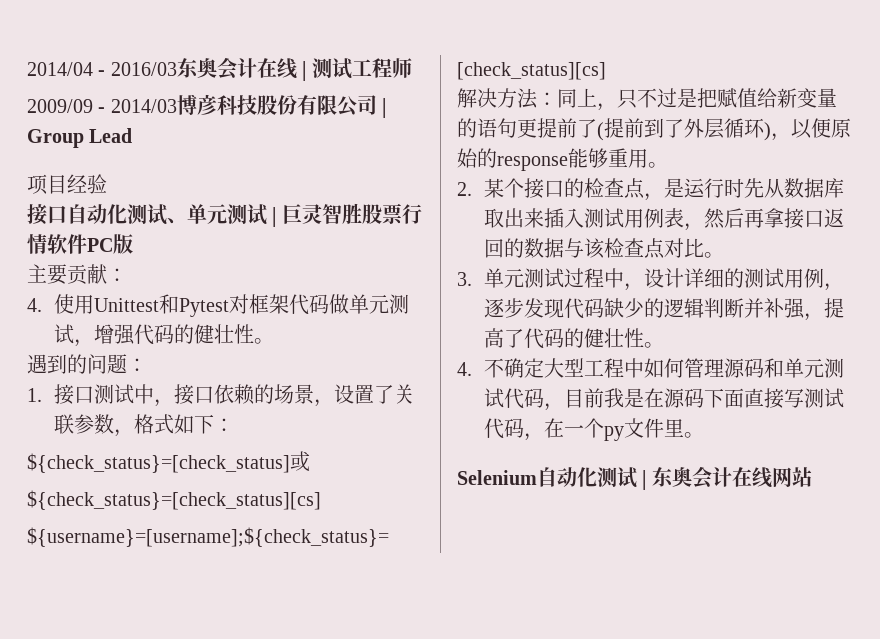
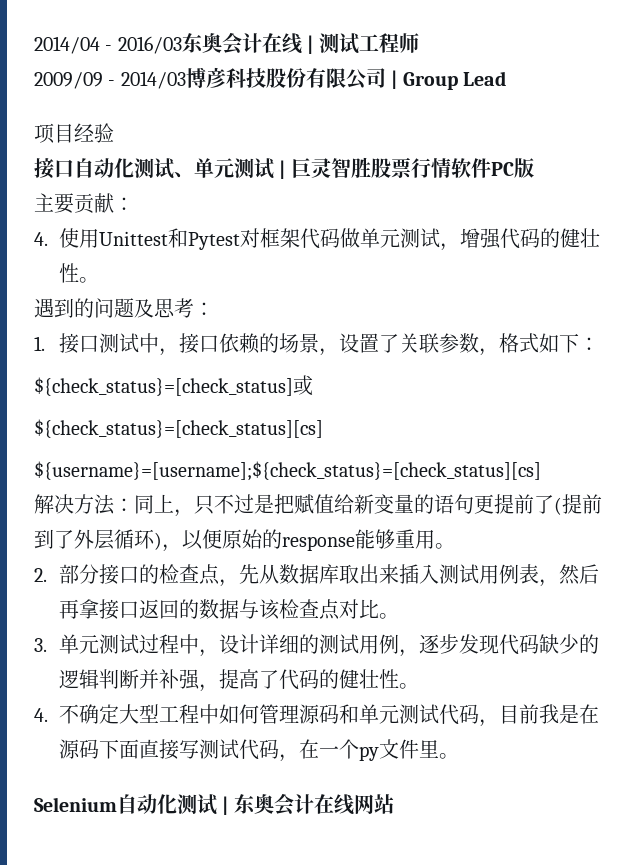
(127, 364) none -> [134,298,194,318] 及思考
[484,178,525,198] 某个 -> [58,564,99,584] 部分
[664,178,745,198] 是运行时 -> (239, 583) none

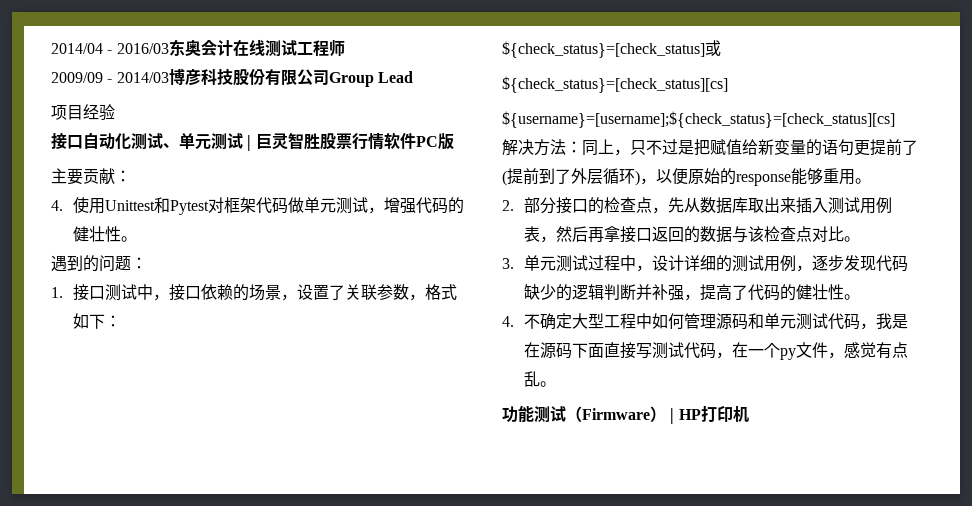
[307,35,314,54] | -> (265, 47) none
[391,70,398,89] | -> (329, 78) none
[134,298,194,318] 及思考 -> (131, 263) none
[498,704,539,724] 目前 -> (876, 326) none
[418,740,459,759] [34,793,394,816] 里。 // Selenium自动化测试 | 东奥会计在线网站 -> [827,342,908,359] [523,371,556,387] [502,405,749,424] ，感觉有点乱。 // 功能测试（Firmware） | HP打印机

